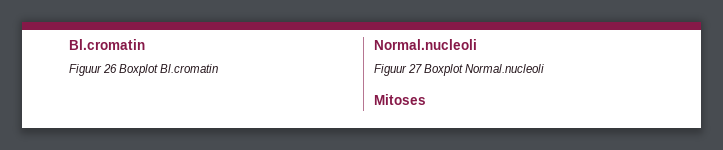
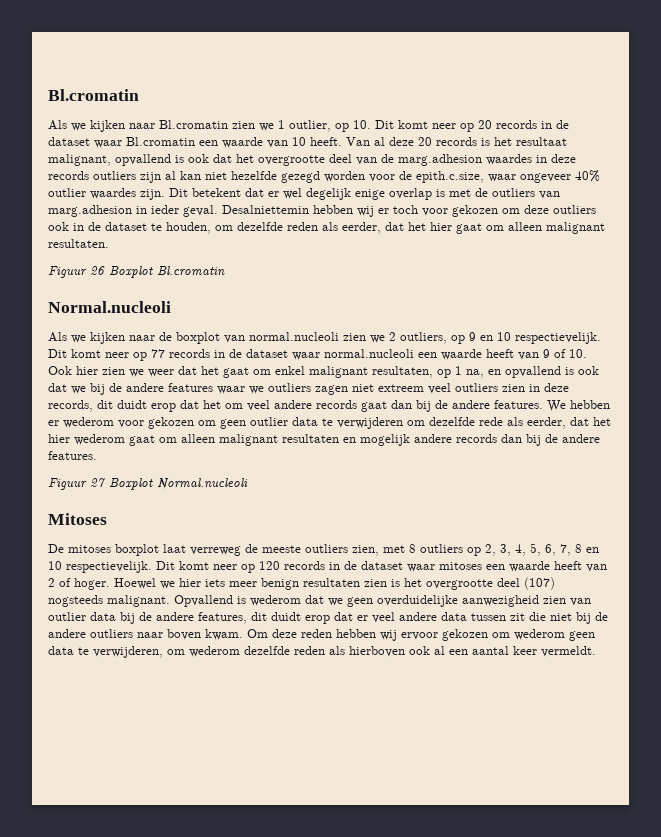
[69,39,145,50] Bl.cromatin -> [48,89,139,101] [48,120,569,132] [48,137,567,148] [48,154,576,166] [48,170,600,183] [48,188,560,200] [48,205,596,217] [48,222,605,234] [48,239,109,248] Bl.cromatin // Als we kijken naar Bl.cromatin zien we 1 outlier, op 10. Dit komt neer op 20 records in de dataset waar Bl.cromatin een waarde van 10 heeft. Van al deze 20 records is het resultaat malignant, opvallend is ook dat het overgrootte deel van de marg.adhesion waardes in deze records outliers zijn al kan niet hezelfde gezegd worden voor de epith.c.size, waar ongeveer 40% outlier waardes zijn. Dit betekent dat er wel degelijk enige overlap is met de outliers van marg.adhesion in ieder geval. Desalniettemin hebben wij er toch voor gekozen om deze outliers ook in de dataset te houden, om dezelfde reden als eerder, dat het hier gaat om alleen malignant resultaten.
(477, 44) none -> [48,332,601,344] [48,349,587,361] [48,366,599,378] [48,383,569,395] [48,400,610,412] [48,417,611,429] [48,434,600,446] [48,451,97,460] // Als we kijken naar de boxplot van normal.nucleoli zien we 2 outliers, op 9 en 10 respectievelijk. Dit komt neer op 77 records in de dataset waar normal.nucleoli een waarde heeft van 9 of 10. Ook hier zien we weer dat het gaat om enkel malignant resultaten, op 1 na, en opvallend is ook dat we bij de andere features waar we outliers zagen niet extreem veel outliers zien in deze records, dit duidt erop dat het om veel andere records gaat dan bij de andere features. We hebben er wederom voor gekozen om geen outlier data te verwijderen om dezelfde rede als eerder, dat het hier wederom gaat om alleen malignant resultaten en mogelijk andere records dan bij de andere features.
(426, 99) none -> [48,543,599,556] [48,561,607,573] [48,577,555,590] [48,595,591,607] [48,612,608,624] [48,629,595,641] [48,646,596,658] // De mitoses boxplot laat verreweg de meeste outliers zien, met 8 outliers op 2, 3, 4, 5, 6, 7, 8 en 10 respectievelijk. Dit komt neer op 120 records in de dataset waar mitoses een waarde heeft van 2 of hoger. Hoewel we hier iets meer benign resultaten zien is het overgrootte deel (107) nogsteeds malignant. Opvallend is wederom dat we geen overduidelijke aanwezigheid zien van outlier data bij de andere features, dit duidt erop dat er veel andere data tussen zit die niet bij de andere outliers naar boven kwam. Om deze reden hebben wij ervoor gekozen om wederom geen data te verwijderen, om wederom dezelfde reden als hierboven ook al een aantal keer vermeldt.

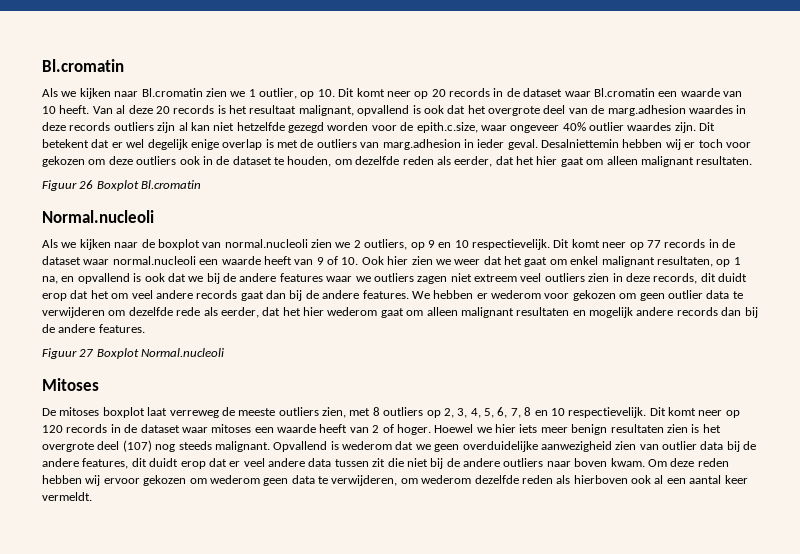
[258,155,325,166] overgrootte -> [488,106,540,116] overgrote
[231,171,277,180] hezelfde -> [236,122,285,131] hetzelfde
[426,579,493,590] overgrootte -> [42,442,94,452] overgrote
[48,595,103,607] nogsteeds -> [155,441,212,452] nog steeds

